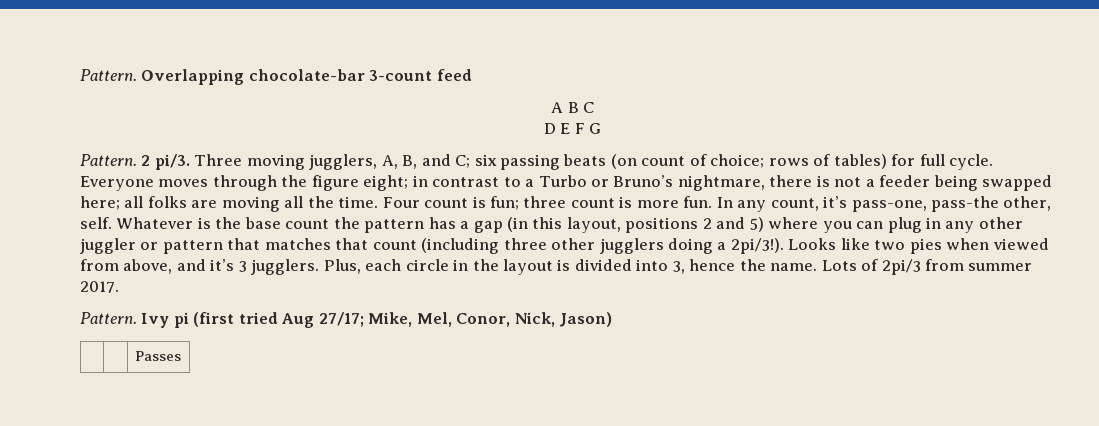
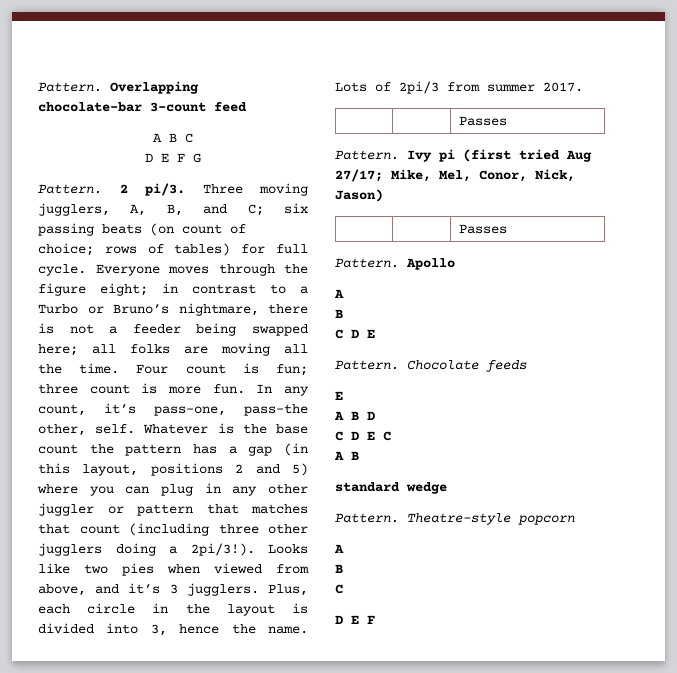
(119, 287) none -> [459,116,508,126] // | | Passes
(181, 356) none -> [335,258,455,270] [334,289,344,298] [335,309,343,318] [335,329,375,339] [335,360,527,372] [335,391,343,400] [334,411,375,420] [335,431,391,441] [334,451,359,460] [335,482,447,494] [335,513,575,525] [334,544,344,553] [335,564,343,573] [335,584,343,594] [335,615,375,624] // Pattern. Apollo // A // B // C D E // Pattern. Chocolate feeds // E // A B D // C D E C // A B // standard wedge // Pattern. Theatre-style popcorn // A // B // C // D E F

